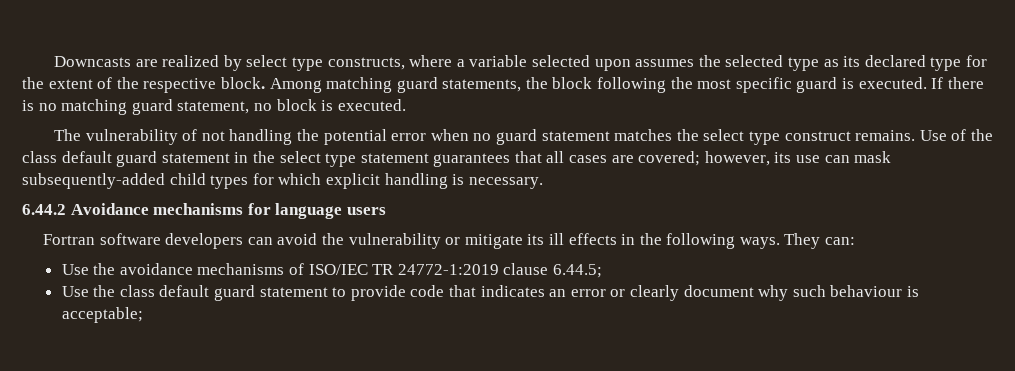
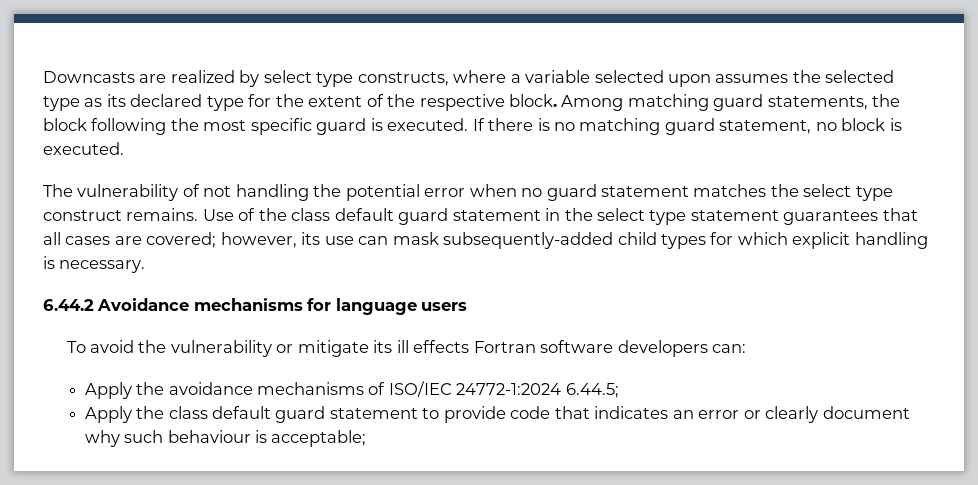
[43,233,273,249] Fortran software developers can -> [66,341,86,353] To
[621,233,821,249] in the following ways. They -> [473,340,708,357] Fortran software developers
[61,264,89,275] Use -> [84,382,132,399] Apply
[372,263,549,275] TR 24772-1:2019 clause -> [456,383,562,395] 24772-1:2024
[61,286,89,297] Use -> [84,406,132,423] Apply

